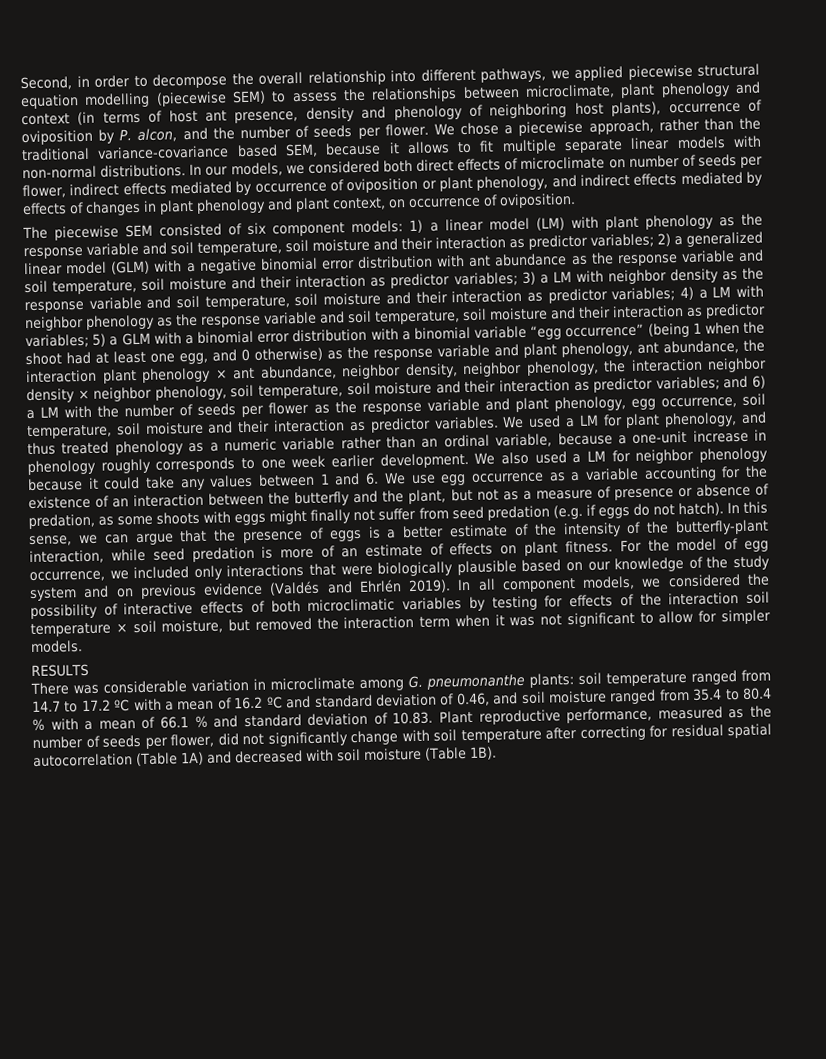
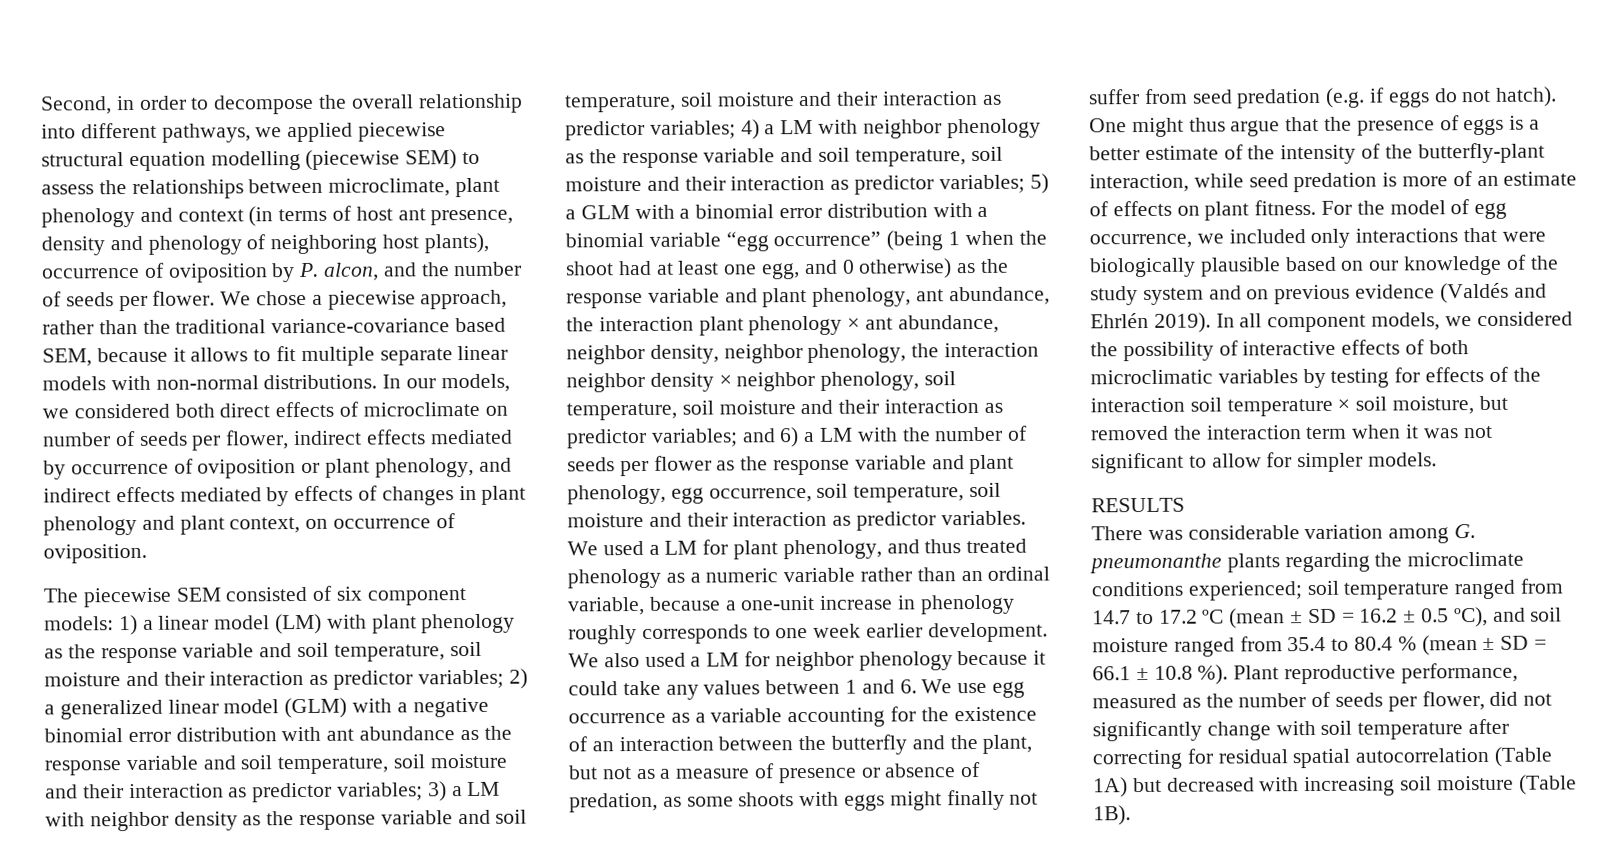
[726,501,768,514] [29,534,129,547] In this sense, we can -> [1089,117,1226,138] One might thus
[253,677,355,691] in microclimate -> (1384, 532) none
[529,673,574,688] plants: -> [1226,551,1525,573] [1091,581,1303,601] plants regarding the microclimate conditions experienced;
[133,692,490,711] with a mean of 16.2 ºC and standard deviation of 0.46, -> [1229,606,1488,629] (mean ± SD = 16.2 ± 0.5 ºC),
[50,711,434,731] with a mean of 66.1 % and standard deviation of 10.83. -> [1421,635,1548,656] [1092,664,1229,685] (mean ± SD = 66.1 ± 10.8 %).
[206,751,232,764] and -> [1132,777,1162,793] but
(334, 755) none -> [1304,776,1396,797] increasing

